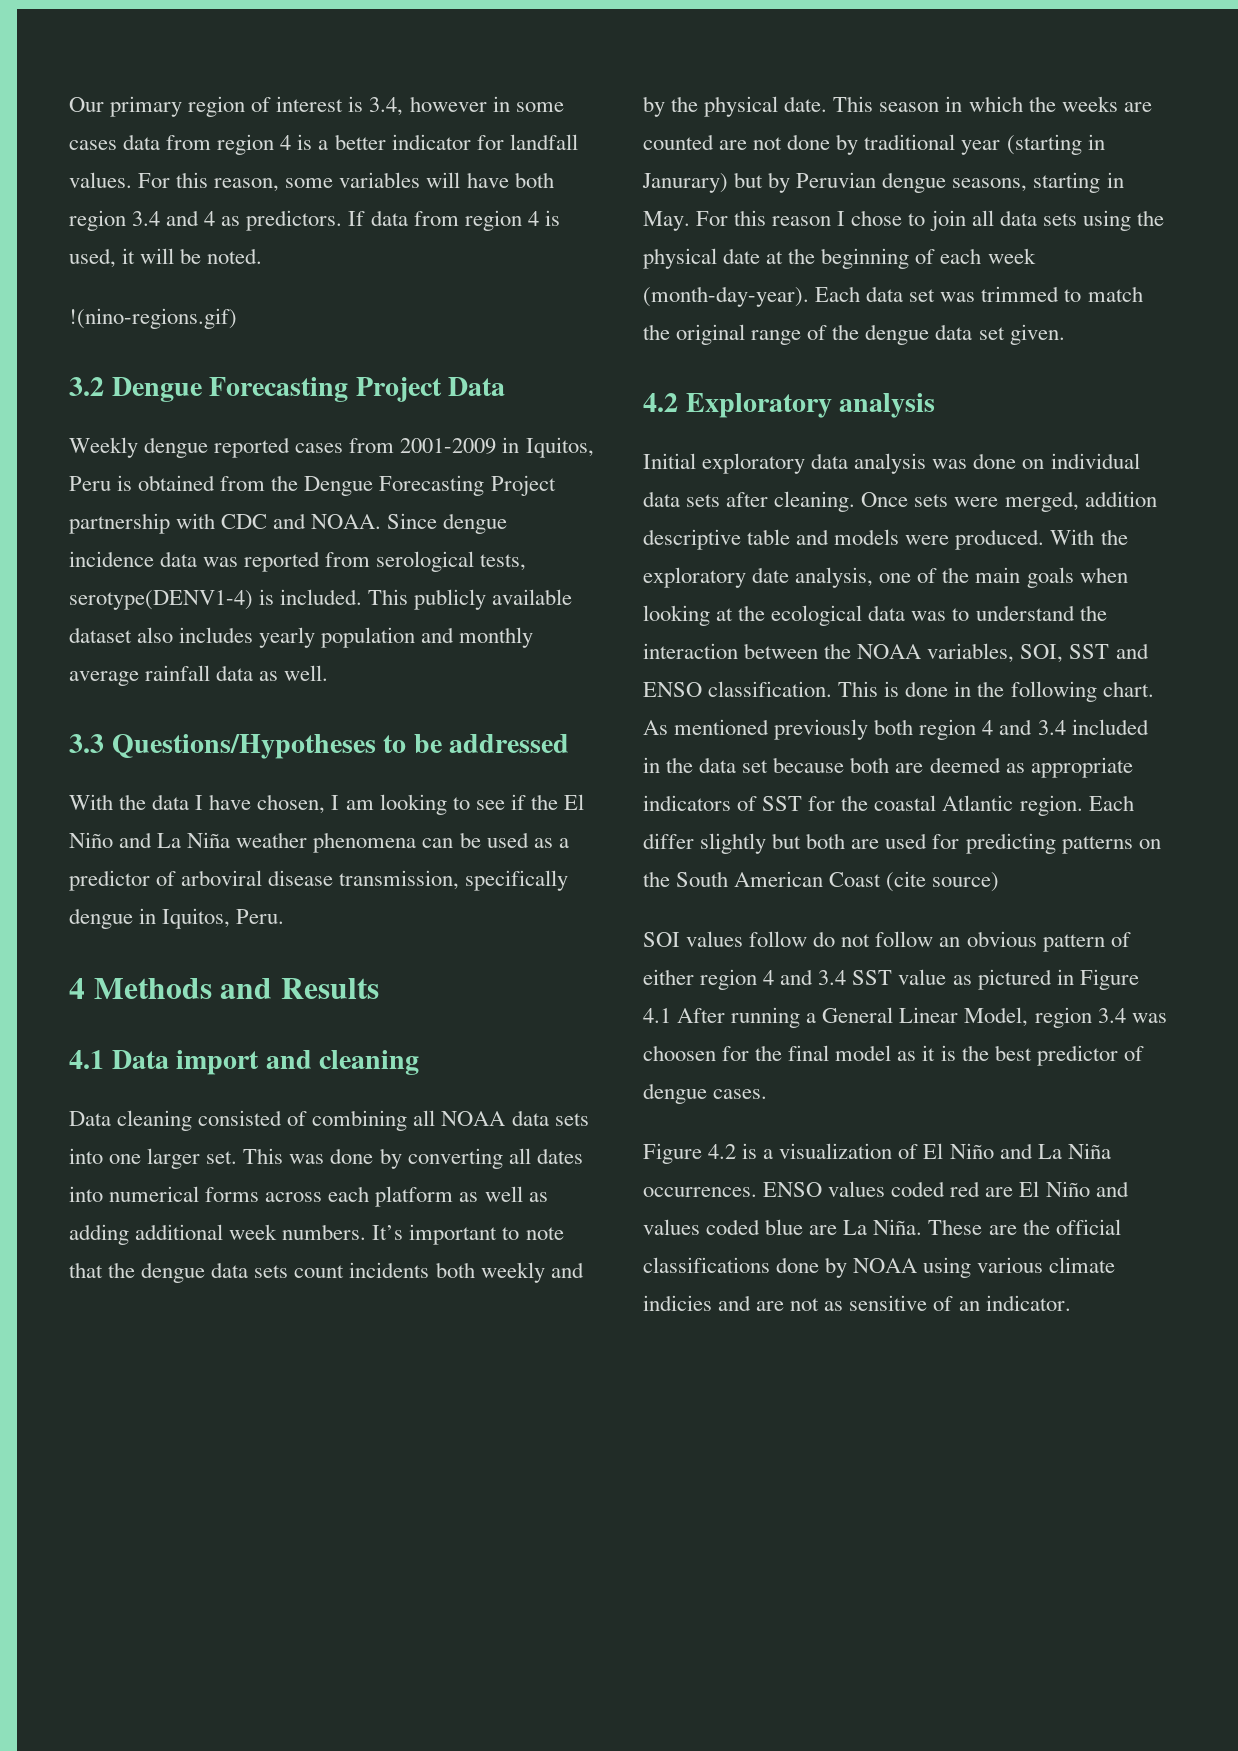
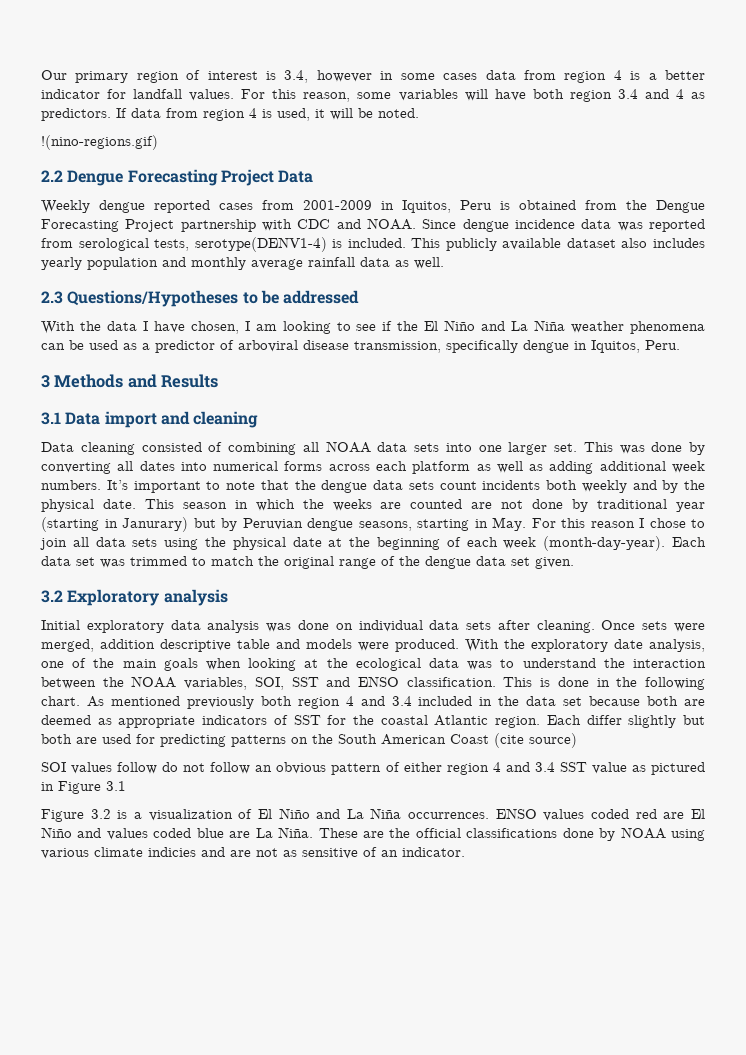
[69,377,104,396] 3.2 -> [41,170,63,182] 2.2
[69,734,104,753] 3.3 -> [41,291,63,304] 2.3
[69,978,85,999] 4 -> [41,375,50,388] 3
[69,1050,104,1069] 4.1 -> [41,412,61,425] 3.1
[643,393,678,412] 4.2 -> [41,590,63,603] 3.2
[643,1007,1167,1028] [643,1045,1144,1066] [643,1083,768,1104] [643,1143,737,1164] 4.1 After running a General Linear Model, region 3.4 was choosen for the final model as it is the best predictor of dengue cases. // Figure 4.2 -> [106,781,126,791] [41,809,111,822] 3.1 // Figure 3.2

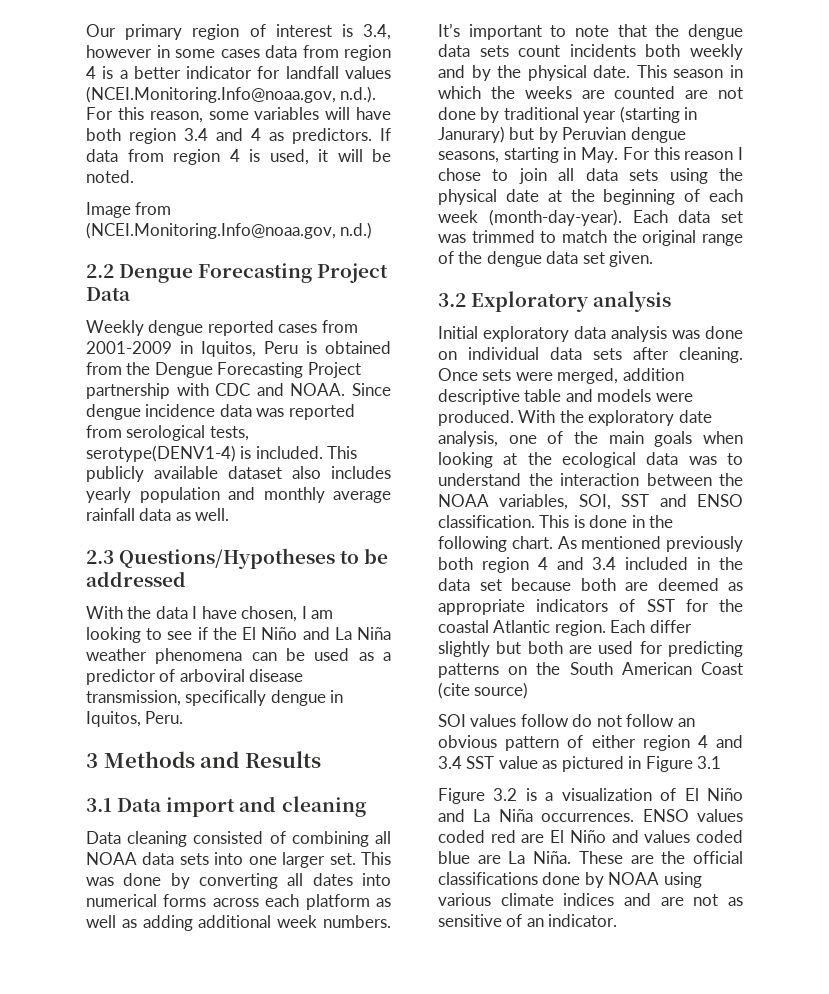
[189,89,235,101] values. -> [345,66,391,79] [86,86,377,103] values (NCEI.Monitoring.Info@noaa.gov, n.d.).
[41,135,158,150] !(nino-regions.gif) -> [86,202,172,218] [86,222,373,239] Image from (NCEI.Monitoring.Info@noaa.gov, n.d.)
[148,847,196,857] indicies -> [563,893,615,906] indices

